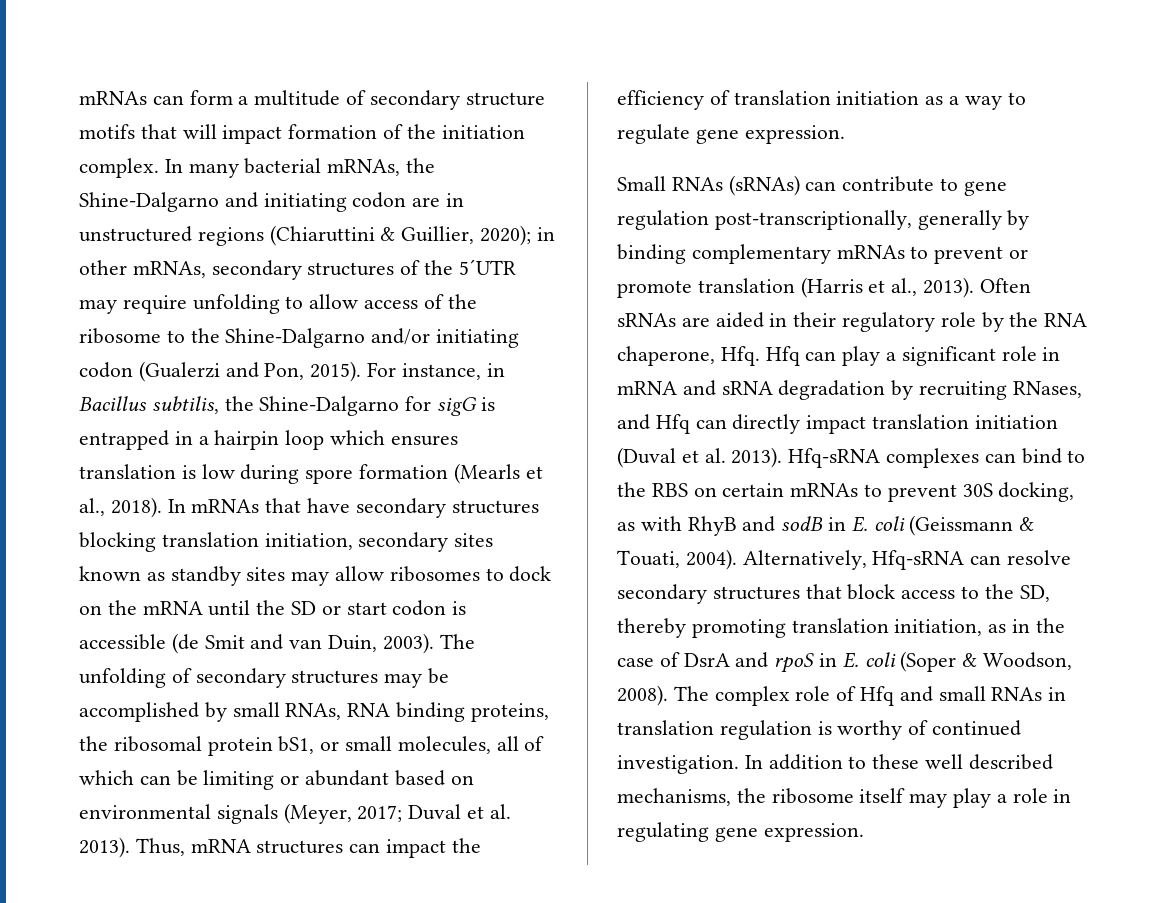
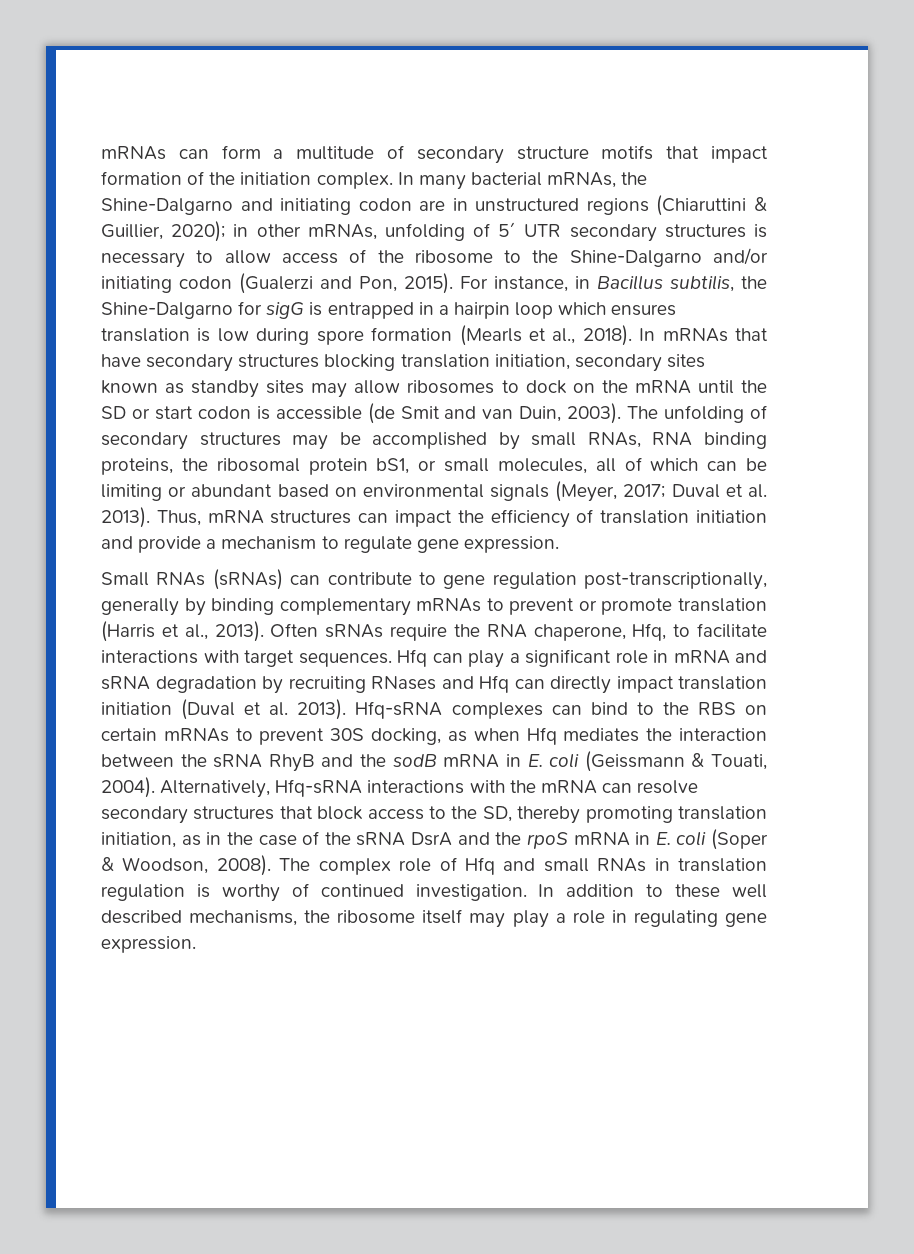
[182,124,217,139] will -> (700, 152) none
[211,259,516,280] [79,294,280,314] secondary structures of the 5´UTR may require unfolding -> [384,222,768,242] [101,252,185,268] unfolding of 5´ UTR secondary structures is necessary
[925,96,1002,110] as a way -> [101,536,317,553] and provide a mechanism
[681,312,1088,332] [617,346,760,366] are aided in their regulatory role by the RNA chaperone, Hfq. -> [390,623,768,641] [101,650,392,667] require the RNA chaperone, Hfq, to facilitate interactions with target sequences.
[1012,381,1082,398] RNases, -> [371,676,436,690] RNases
[640,516,824,536] with RhyB and sodB -> [473,727,767,745] [101,754,500,772] when Hfq mediates the interaction between the sRNA RhyB and the sodB mRNA
(965, 560) none -> [367,780,597,794] interactions with the mRNA
[683,652,815,673] DsrA and rpoS -> [324,832,630,849] the sRNA DsrA and the rpoS mRNA

